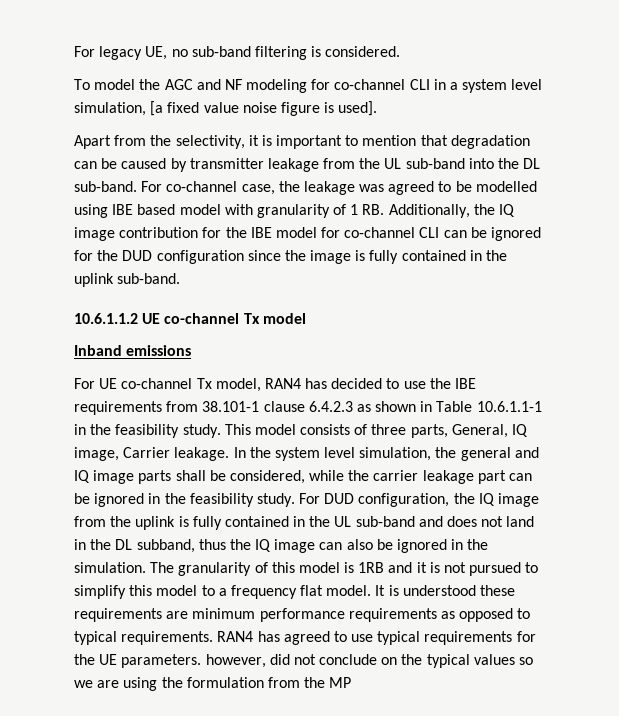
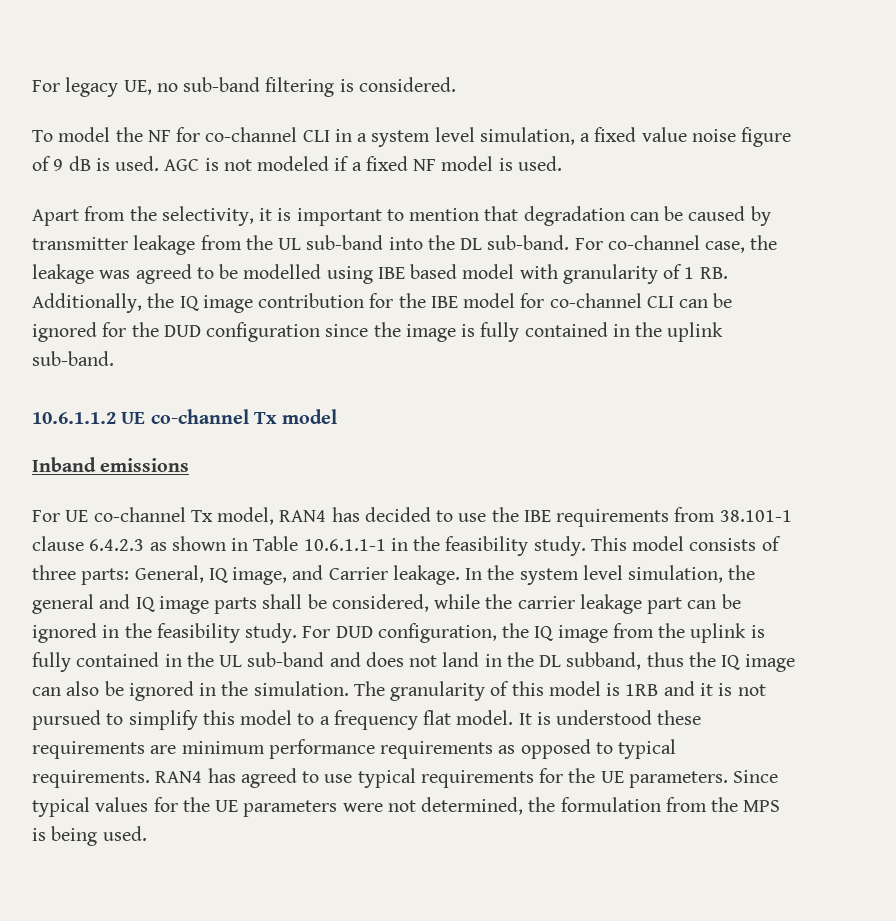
[164,79,308,93] AGC and NF modeling -> [147,130,171,142] NF
[150,101,164,116] [a -> [580,133,591,142] a
[324,101,378,116] is used]. -> [32,156,562,171] of 9 dB is used. AGC is not modeled if a fixed NF model is used.
[410,424,448,438] parts, -> [81,568,130,585] parts:
(119, 454) none -> [292,565,324,580] and
[205,654,534,668] [74,677,352,691] however, did not conclude on the typical values so we are using the formulation from the MP -> [733,770,779,783] [32,797,781,817] [32,826,147,846] Since typical values for the UE parameters were not determined, the formulation from the MPS is being used.

